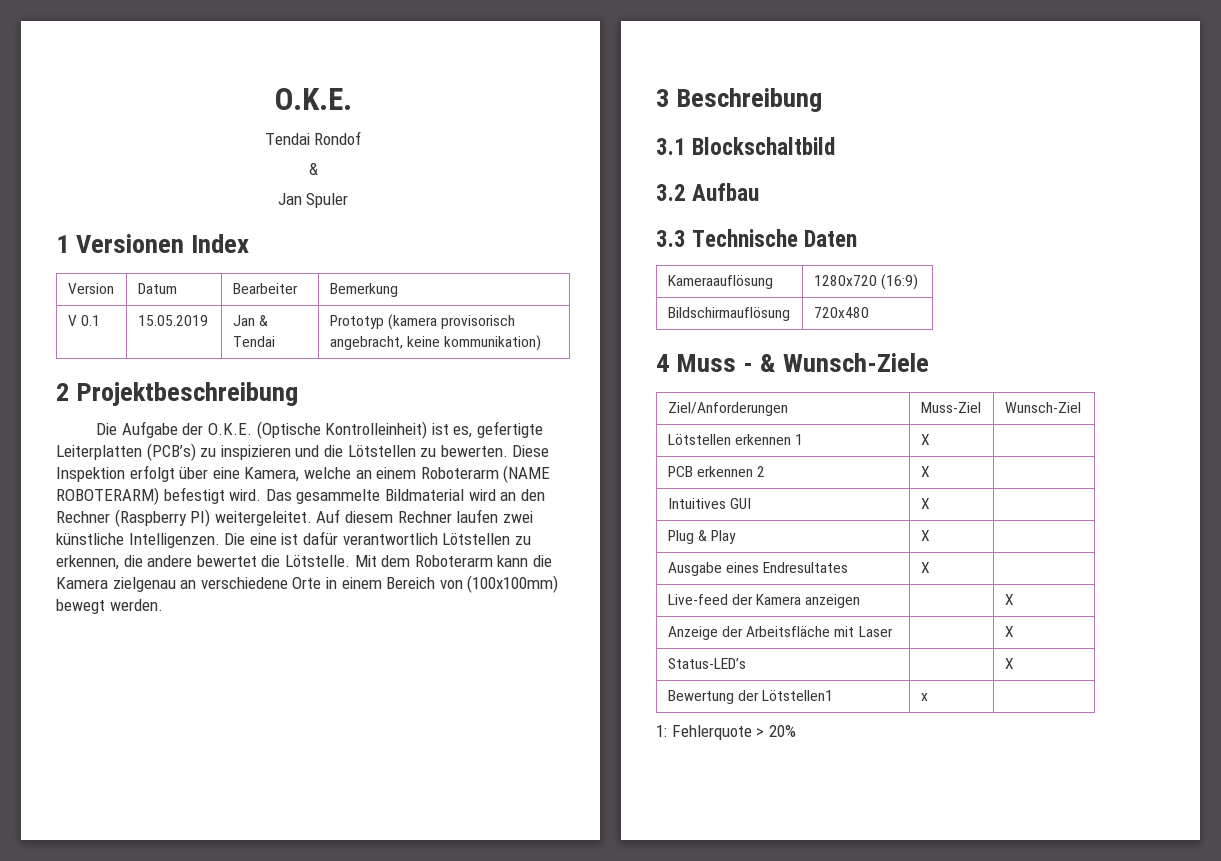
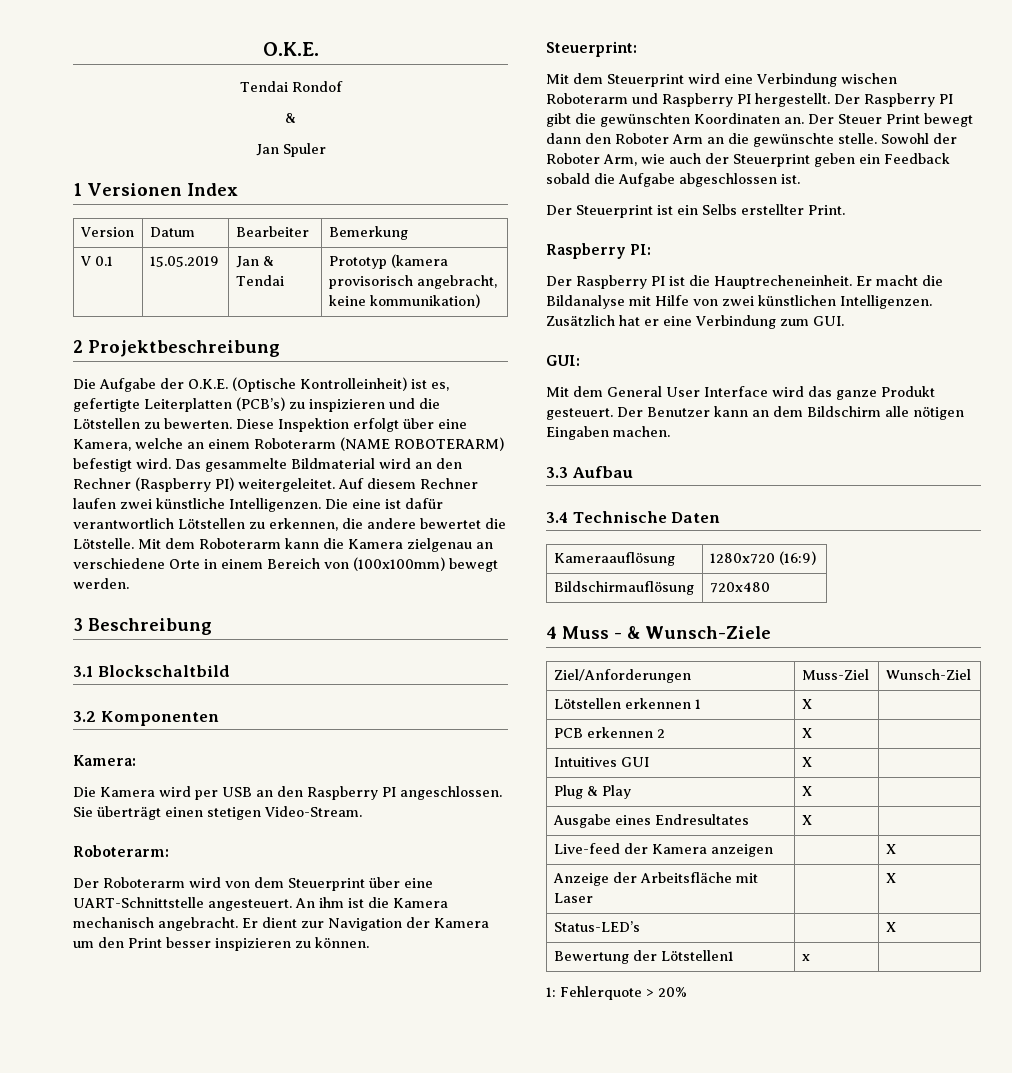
(686, 192) none -> [100,711,219,726] [73,755,136,766] [73,786,502,800] [73,806,362,820] [73,845,169,857] [73,877,433,891] [73,897,448,911] [73,917,489,931] [73,937,369,951] [546,41,637,57] [546,73,897,87] [546,93,953,107] [546,113,973,127] [546,133,957,147] [546,153,950,167] [546,173,800,187] [546,204,845,218] [546,243,652,259] [546,275,943,289] [546,295,932,309] [546,315,844,329] [546,355,580,366] [546,386,935,400] [546,406,964,420] [546,426,670,440] [546,467,568,478] Komponenten // Kamera: // Die Kamera wird per USB an den Raspberry PI angeschlossen. Sie überträgt einen stetigen Video-Stream. // Roboterarm: // Der Roboterarm wird von dem Steuerprint über eine UART-Schnittstelle angesteuert. An ihm ist die Kamera mechanisch angebracht. Er dient zur Navigation der Kamera um den Print besser inspizieren zu können. // Steuerprint: // Mit dem Steuerprint wird eine Verbindung wischen Roboterarm und Raspberry PI hergestellt. Der Raspberry PI gibt die gewünschten Koordinaten an. Der Steuer Print bewegt dann den Roboter Arm an die gewünschte stelle. Sowohl der Roboter Arm, wie auch der Steuerprint geben ein Feedback sobald die Aufgabe abgeschlossen ist. // Der Steuerprint ist ein Selbs erstellter Print. // Raspberry PI: // Der Raspberry PI ist die Hauptrecheneinheit. Er macht die Bildanalyse mit Hilfe von zwei künstlichen Intelligenzen. Zusätzlich hat er eine Verbindung zum GUI. // GUI: // Mit dem General User Interface wird das ganze Produkt gesteuert. Der Benutzer kann an dem Bildschirm alle nötigen Eingaben machen. // 3.3
[656,230,686,247] 3.3 -> [546,512,568,523] 3.4

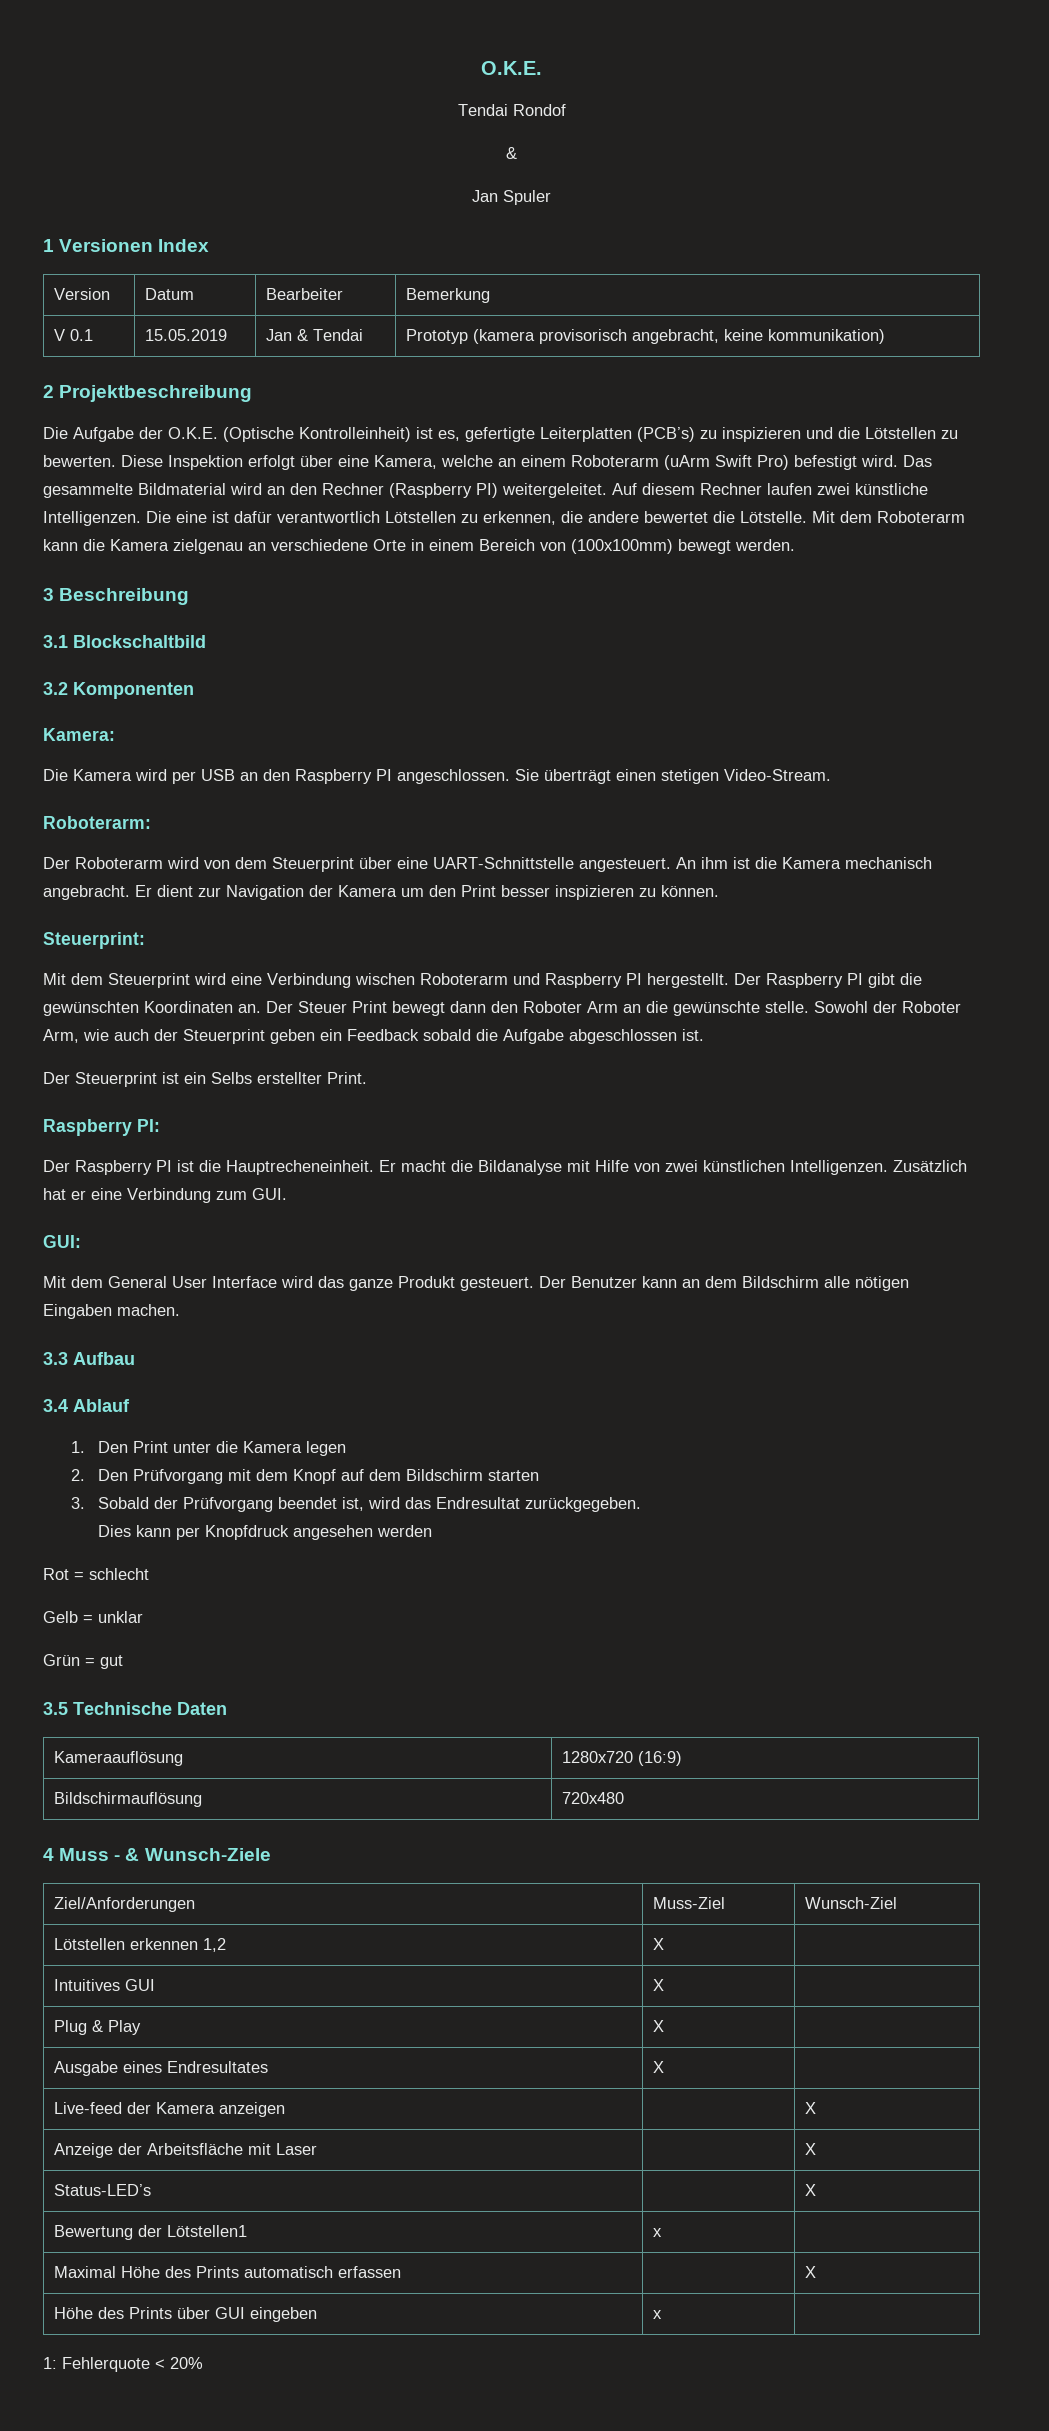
[340,437,504,451] (NAME ROBOTERARM) -> [664,455,789,470] (uArm Swift Pro)
(568, 517) none -> [73,1399,130,1412] [70,1441,347,1456] [70,1469,540,1484] [70,1497,642,1512] [98,1525,433,1540] [43,1568,149,1580] [43,1611,143,1623] [43,1654,123,1669] [43,1702,68,1715] Ablauf // 1. Den Print unter die Kamera legen // 2. Den Prüfvorgang mit dem Knopf auf dem Bildschirm starten // 3. Sobald der Prüfvorgang beendet ist, wird das Endresultat zurückgegeben. // Dies kann per Knopfdruck angesehen werden // Rot = schlecht // Gelb = unklar // Grün = gut // 3.5
[694,699,701,709] [801,699,812,709] [553,727,665,738] 1 | X | // PCB erkennen 2 -> [203,1938,227,1952] 1,2
(810, 957) none -> [54,2266,402,2278] [805,2266,817,2278] [54,2307,318,2322] [653,2310,663,2319] // Maximal Höhe des Prints automatisch erfassen | | X // Höhe des Prints über GUI eingeben | x |
[646,989,654,997] > -> [155,2359,165,2369] <

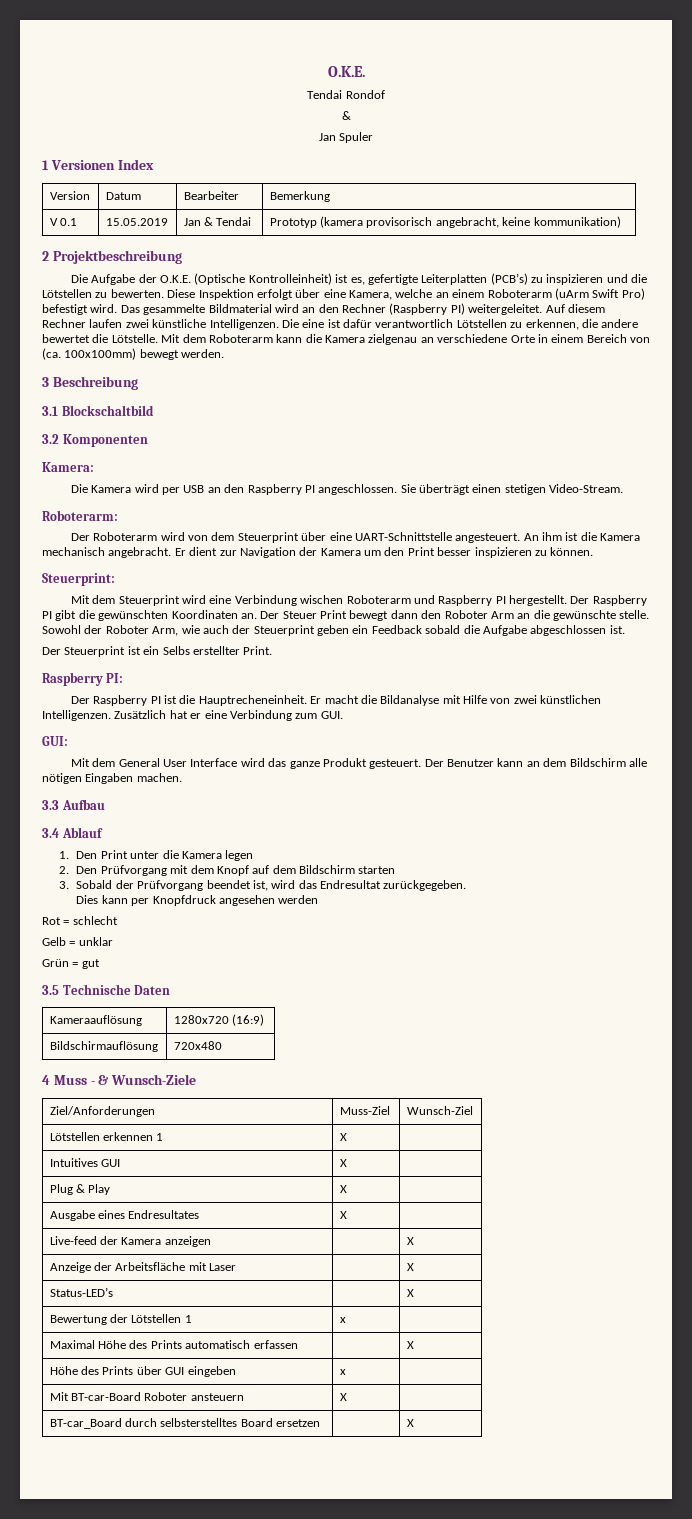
[571,539,673,554] (100x100mm) -> [42,348,137,360] (ca. 100x100mm)
[203,1938,227,1952] 1,2 -> [156,1133,164,1141] 1
[167,2225,248,2237] Lötstellen1 -> [131,1314,192,1323] Lötstellen 1
[43,2357,203,2372] // 1: Fehlerquote < 20% -> [49,1392,244,1401] [339,1393,347,1401] [49,1418,321,1429] [406,1419,414,1427] // Mit BT-car-Board Roboter ansteuern | X | // BT-car_Board durch selbsterstelltes Board ersetzen | | X

